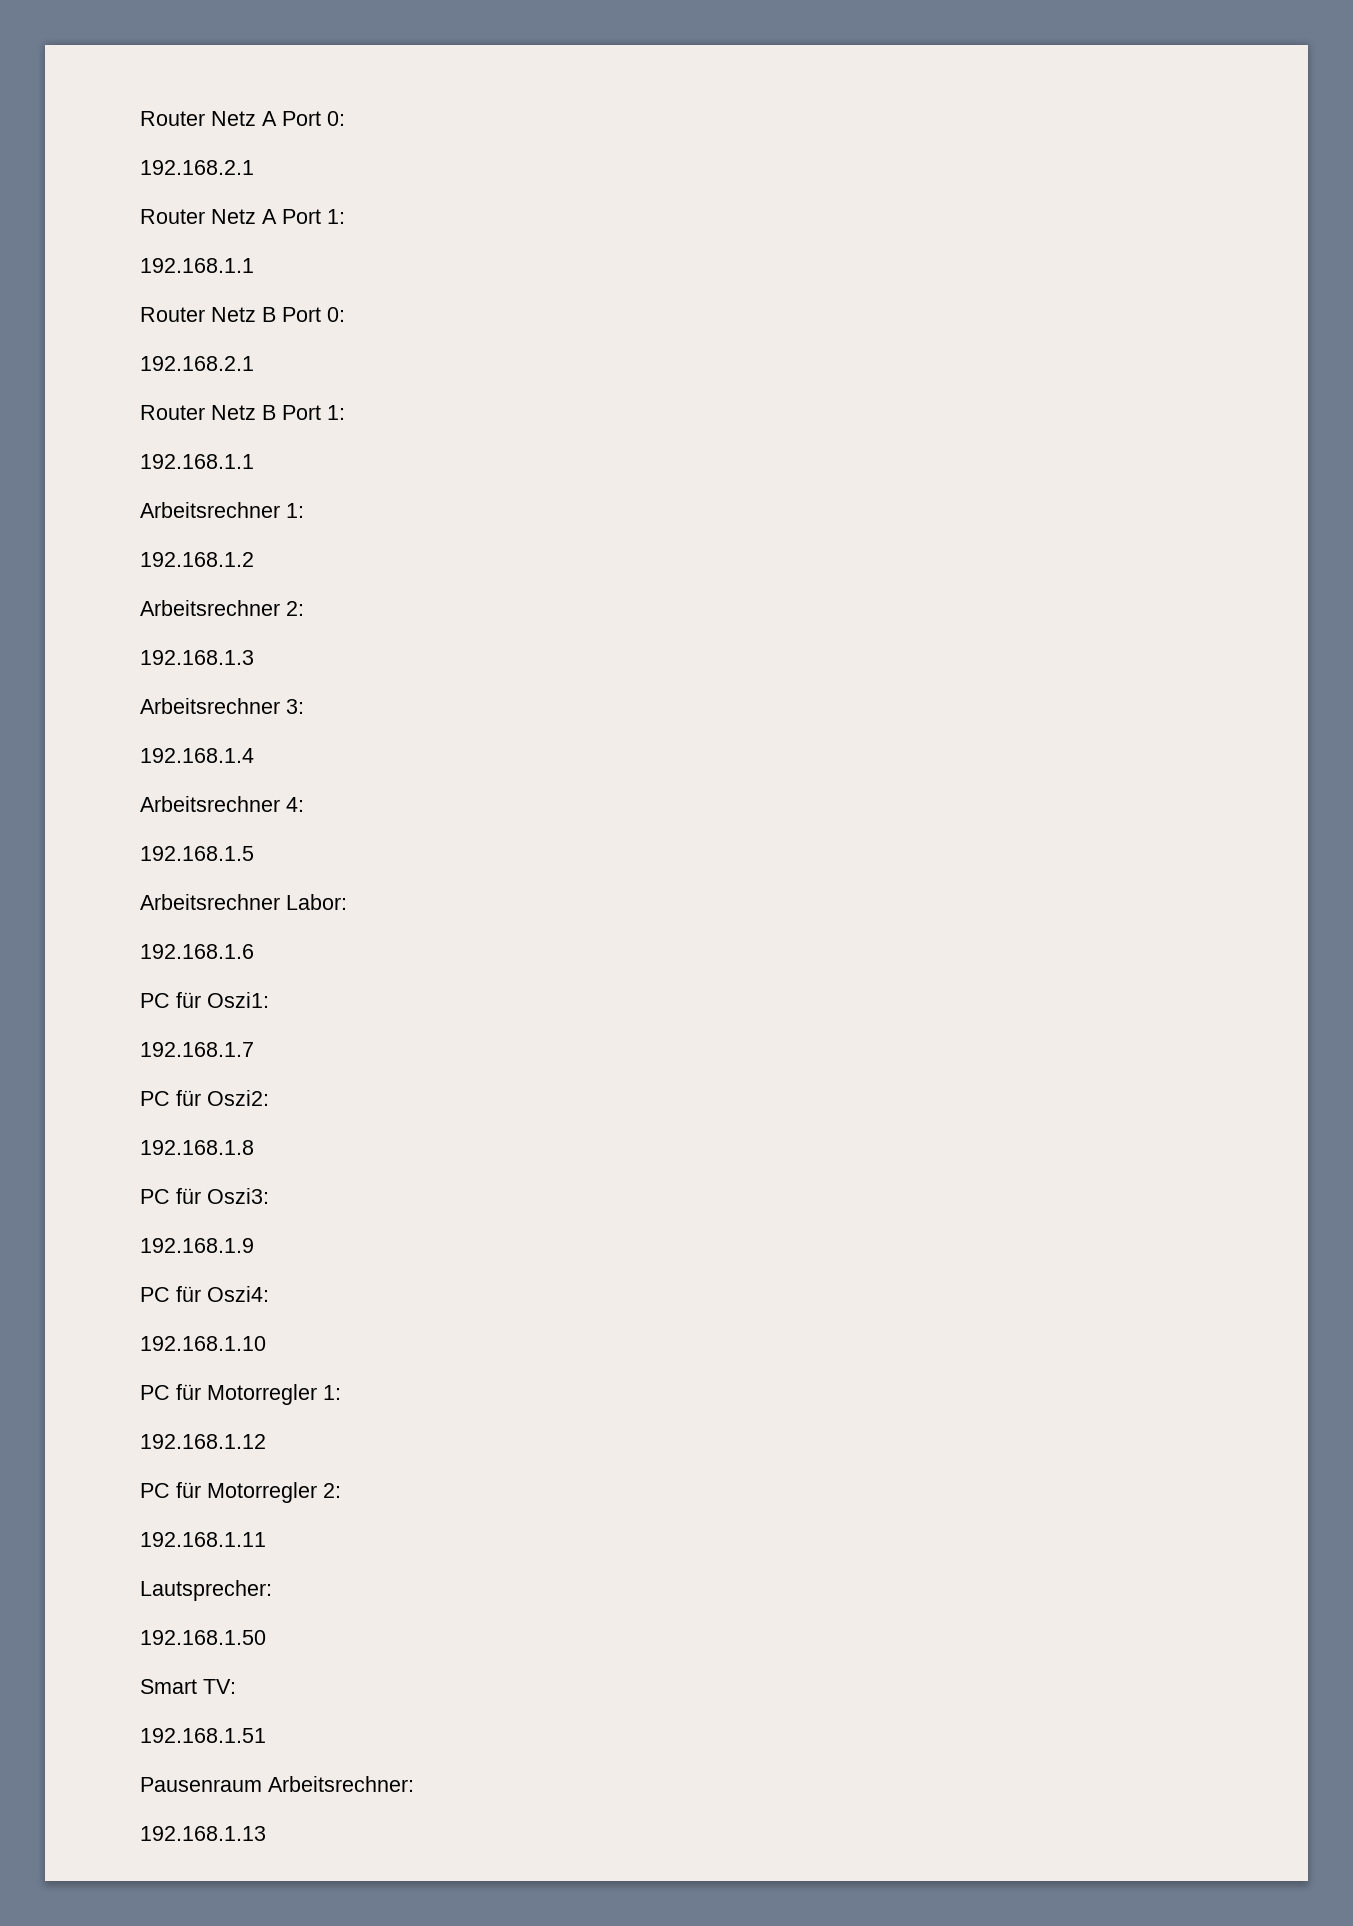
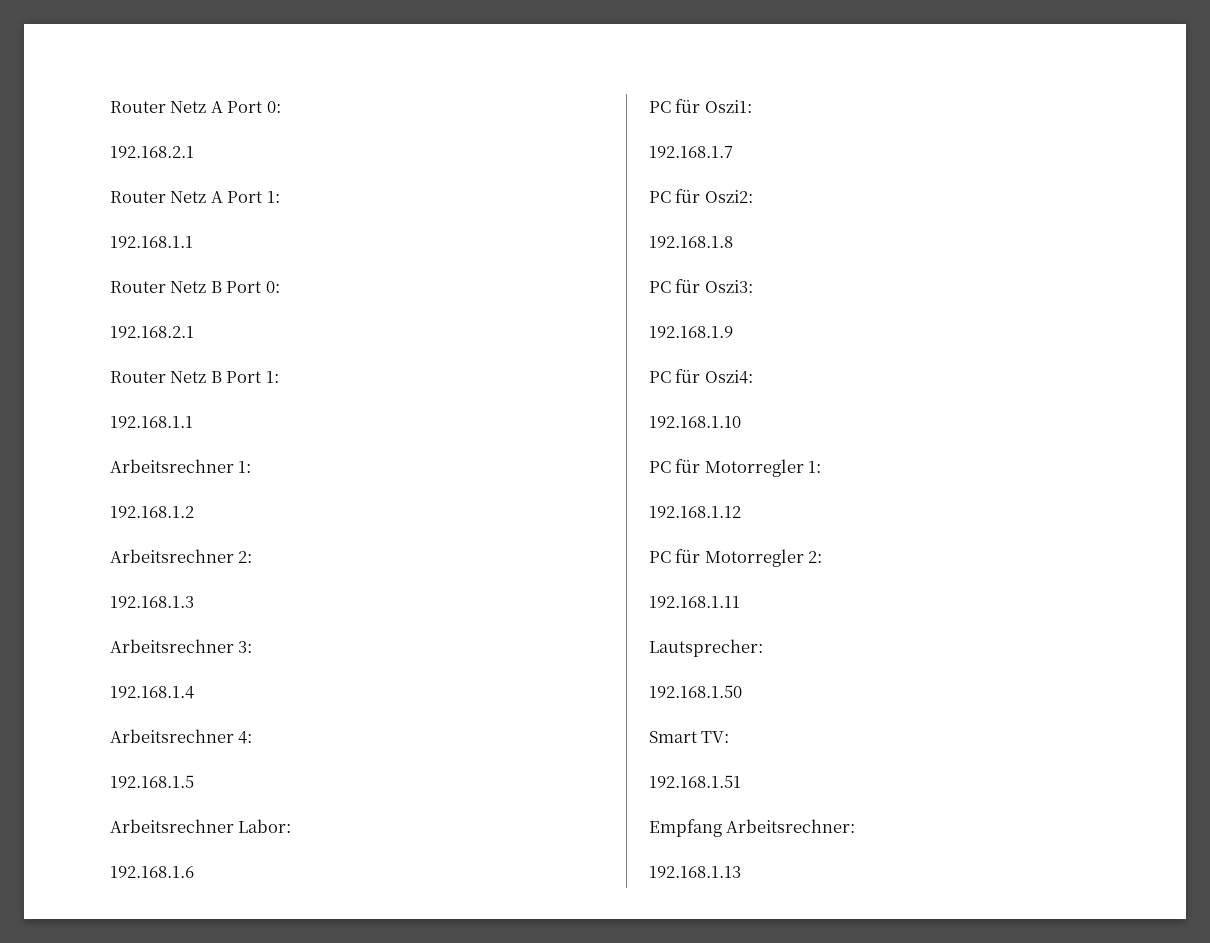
[140,1777,262,1792] Pausenraum -> [649,819,722,837] Empfang

